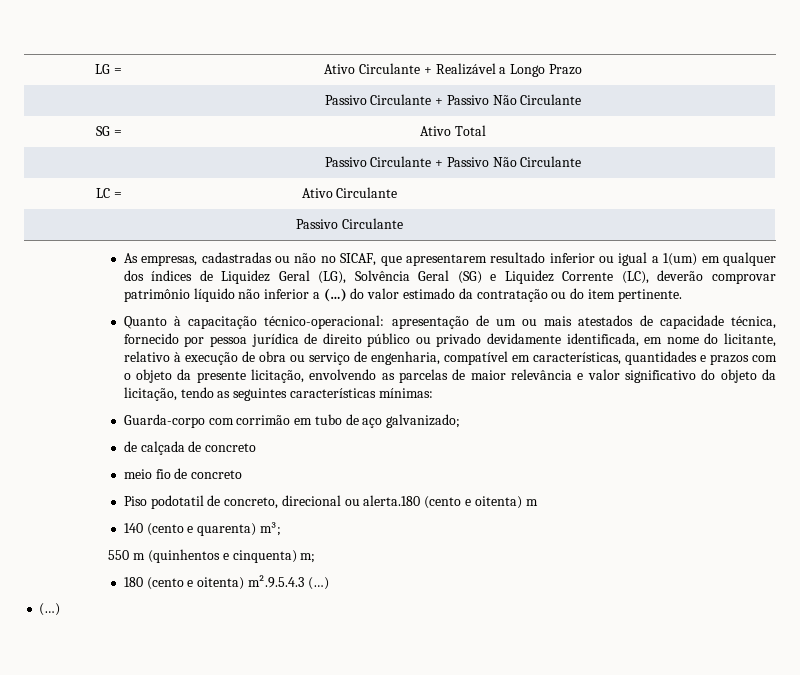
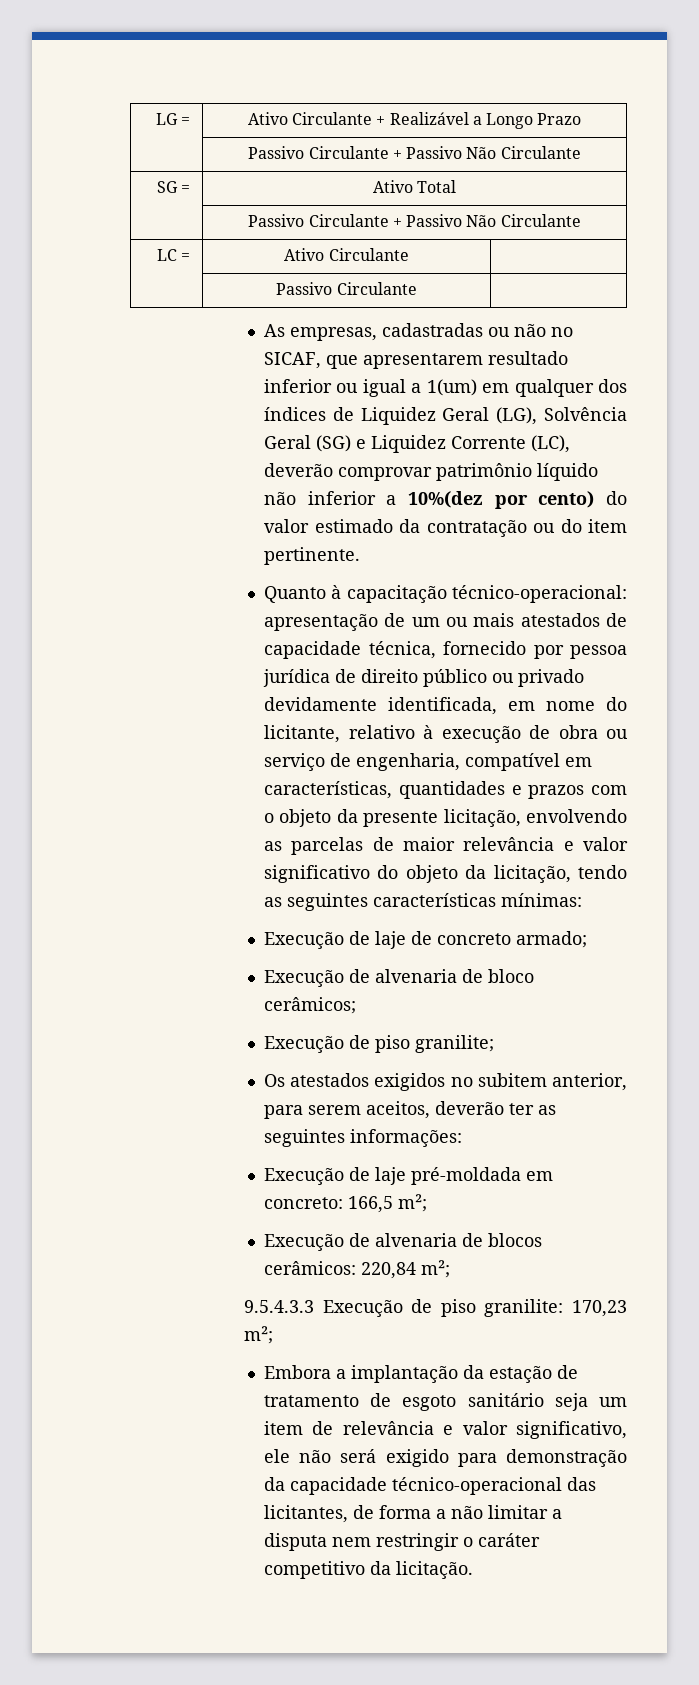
[323,288,347,302] (…) -> [408,491,595,509] 10%(dez por cento)
[123,414,461,428] [123,441,257,455] [123,468,243,479] [123,495,538,509] [123,522,281,536] [108,549,316,563] [123,575,329,590] [39,603,61,616] Guarda-corpo com corrimão em tubo de aço galvanizado; // de calçada de concreto // meio fio de concreto // Piso podotatil de concreto, direcional ou alerta.180 (cento e oitenta) m // 140 (cento e quarenta) m³; // 550 m (quinhentos e cinquenta) m; // 180 (cento e oitenta) m².9.5.4.3 (…) // (…) -> [264,931,588,949] [264,969,535,987] [264,997,357,1014] [264,1035,495,1053] [264,1073,627,1091] [264,1101,557,1119] [264,1129,463,1147] [264,1167,554,1185] [264,1194,428,1213] [264,1233,543,1251] [264,1260,451,1279] [244,1299,627,1317] [244,1326,274,1344] [264,1365,579,1383] [264,1393,628,1411] [264,1421,627,1439] [264,1449,628,1467] [264,1477,597,1495] [264,1505,563,1523] [264,1533,541,1551] [264,1561,474,1579] Execução de laje de concreto armado; // Execução de alvenaria de bloco cerâmicos; // Execução de piso granilite; // Os atestados exigidos no subitem anterior, para serem aceitos, deverão ter as seguintes informações: // Execução de laje pré-moldada em concreto: 166,5 m²; // Execução de alvenaria de blocos cerâmicos: 220,84 m²; // 9.5.4.3.3 Execução de piso granilite: 170,23 m²; // Embora a implantação da estação de tratamento de esgoto sanitário seja um item de relevância e valor significativo, ele não será exigido para demonstração da capacidade técnico-operacional das licitantes, de forma a não limitar a disputa nem restringir o caráter competitivo da licitação.

